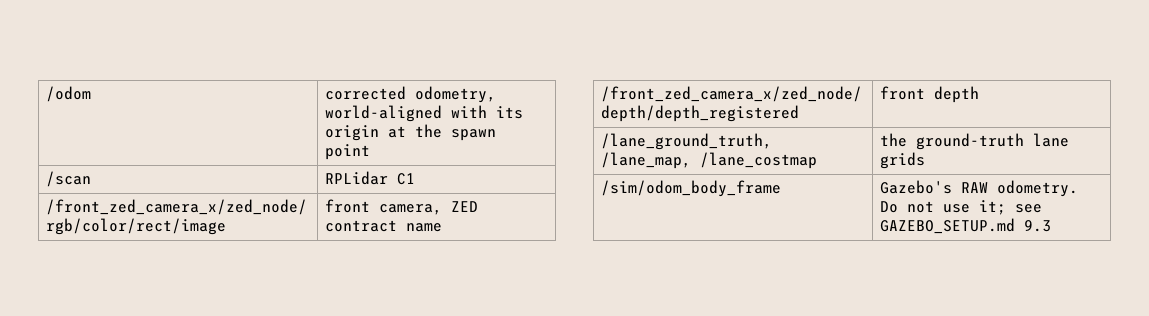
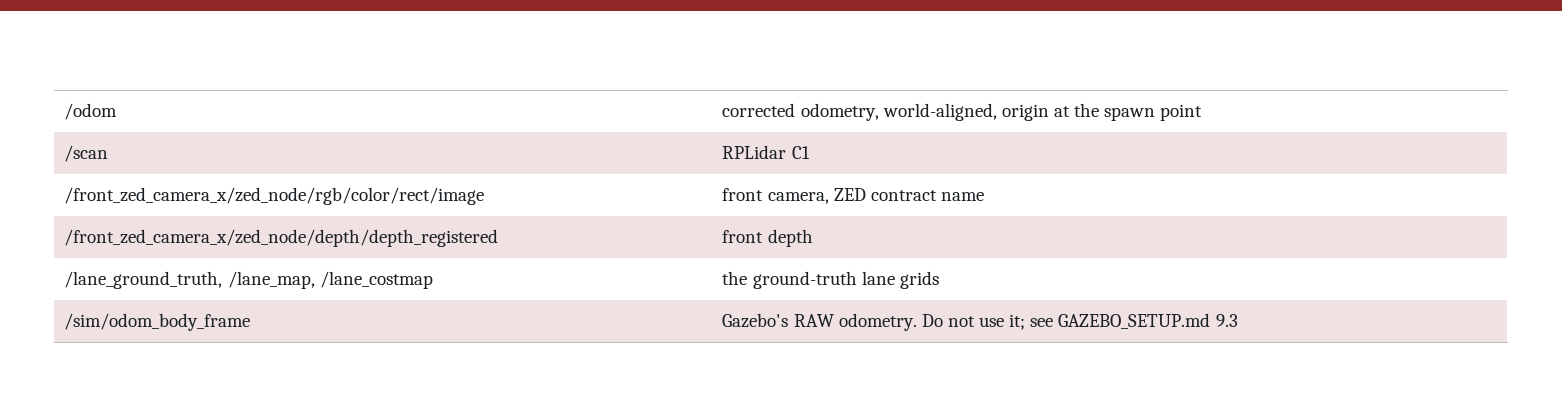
[324,105,523,122] world-aligned with its -> [882,103,997,121] world-aligned,

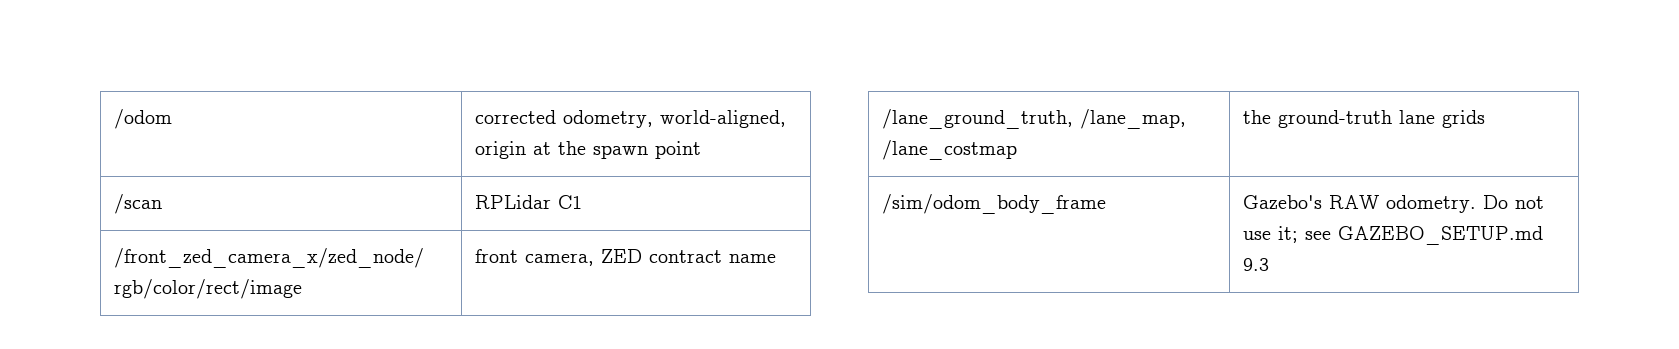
[64,229,499,247] [722,229,813,247] // /front_zed_camera_x/zed_node/depth/depth_registered | front depth -> (777, 258) none

